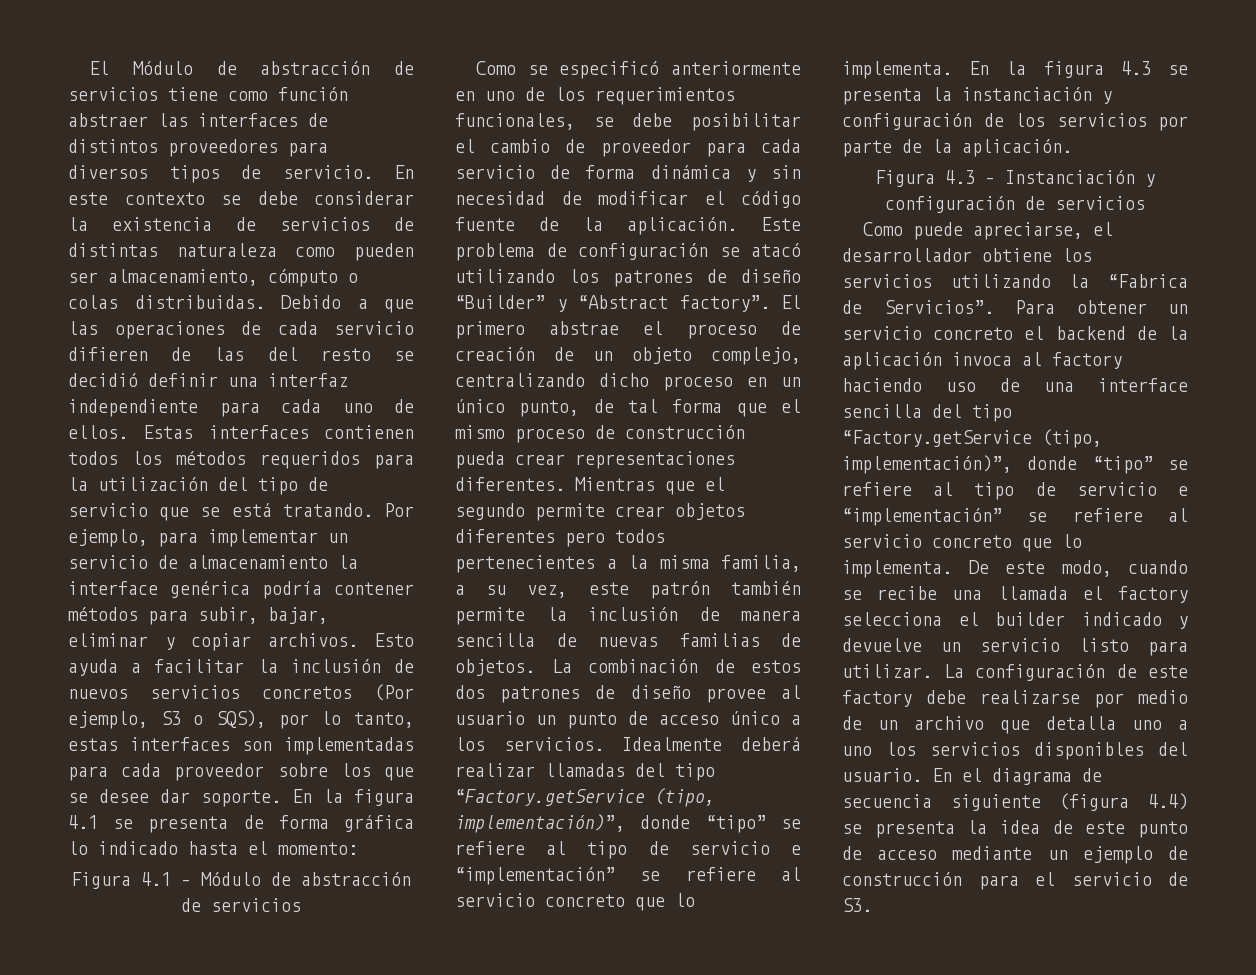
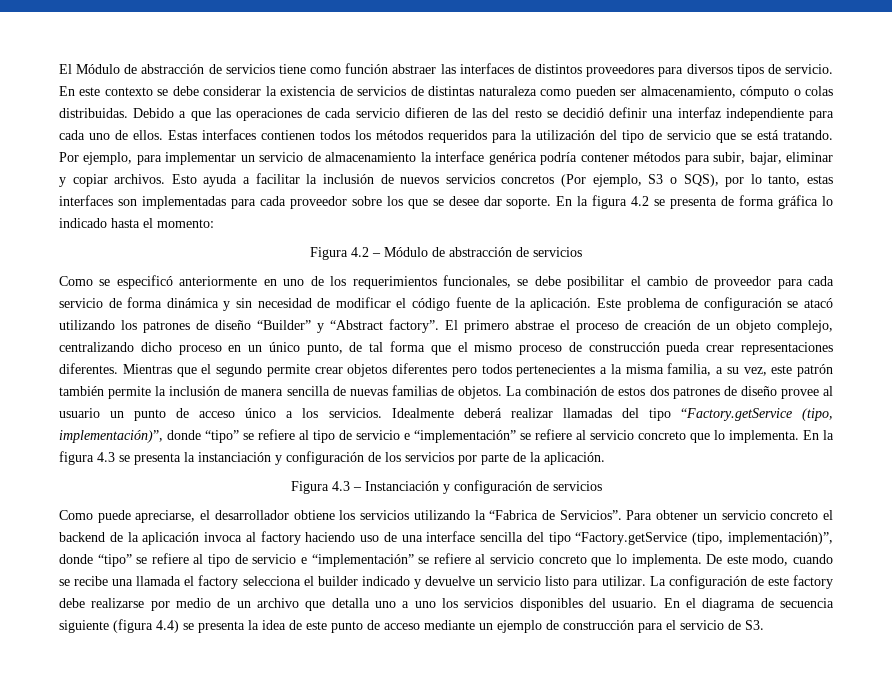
[68,815,98,829] 4.1 -> [631,196,650,206] 4.2
[141,872,171,886] 4.1 -> [351,247,369,257] 4.2

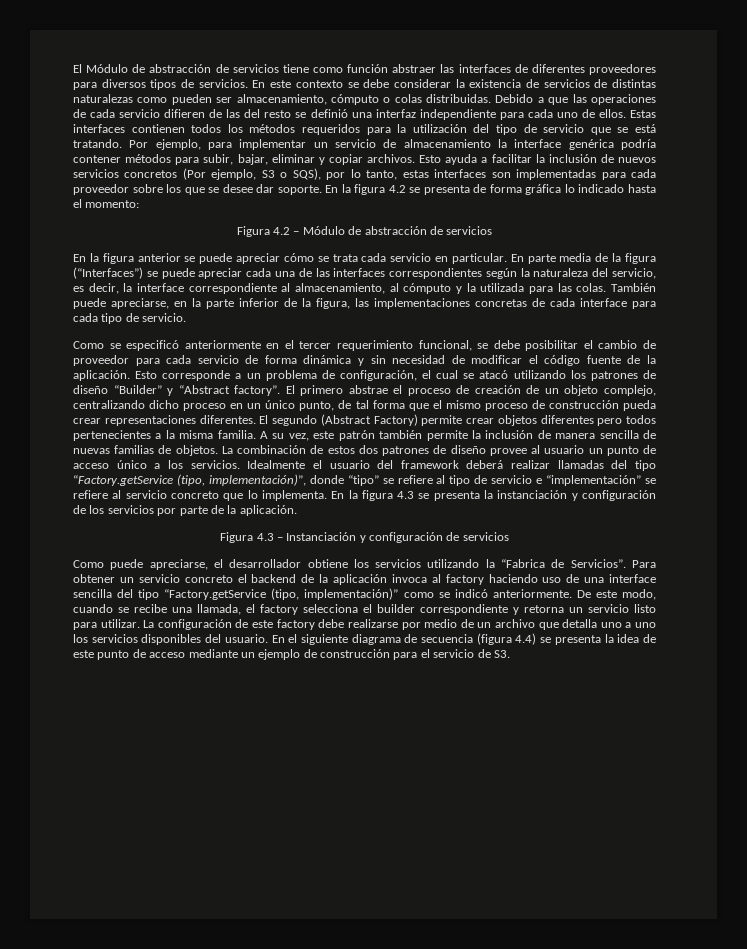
[535,64,583,74] distintos -> [531,64,585,73] diferentes
[784,64,833,74] servicio. -> [198,79,248,88] servicios.
[478,86,537,96] naturaleza -> [73,94,133,103] naturalezas
[562,107,648,118] decidió definir -> [310,109,348,118] definió
(582, 252) none -> [73,253,657,264] [73,267,656,279] [73,283,657,294] [73,298,656,309] [73,313,187,324] // En la figura anterior se puede apreciar cómo se trata cada servicio en particular. En parte media de la figura (“Interfaces”) se puede apreciar cada una de las interfaces correspondientes según la naturaleza del servicio, es decir, la interface correspondiente al almacenamiento, al cómputo y la utilizada para las colas. También puede apreciarse, en la parte inferior de la figura, las implementaciones concretas de cada interface para cada tipo de servicio.
[283,275,512,289] uno de los requerimientos funcionales, -> [284,340,472,351] el tercer requerimiento funcional,
[597,297,782,311] Este problema de configuración -> [135,370,459,381] Esto corresponde a un problema de configuración, el cual
[122,364,262,377] Mientras que el segundo -> [259,414,418,426] El segundo (Abstract Factory)
[667,363,723,376] familia, a -> [217,430,269,439] familia. A
(454, 413) none -> [312,460,459,469] el usuario del framework
[727,532,833,545] [59,553,702,567] implementación)”, donde “tipo” se refiere al tipo de servicio e “implementación” se refiere al servicio concreto que lo implementa. -> [304,588,572,600] implementación)” como se indicó anteriormente.
[136,576,182,586] llamada -> [197,604,241,615] llamada,
[361,576,476,589] indicado y devuelve -> [420,604,564,615] correspondiente y retorna
(696, 603) none -> [300,634,348,645] siguiente
[59,620,109,633] siguiente -> (474, 638) none

